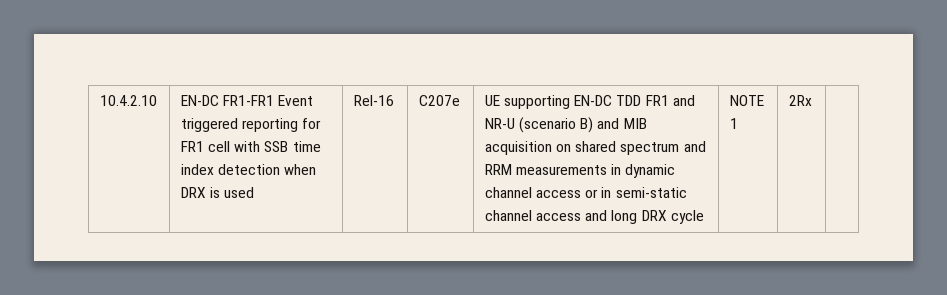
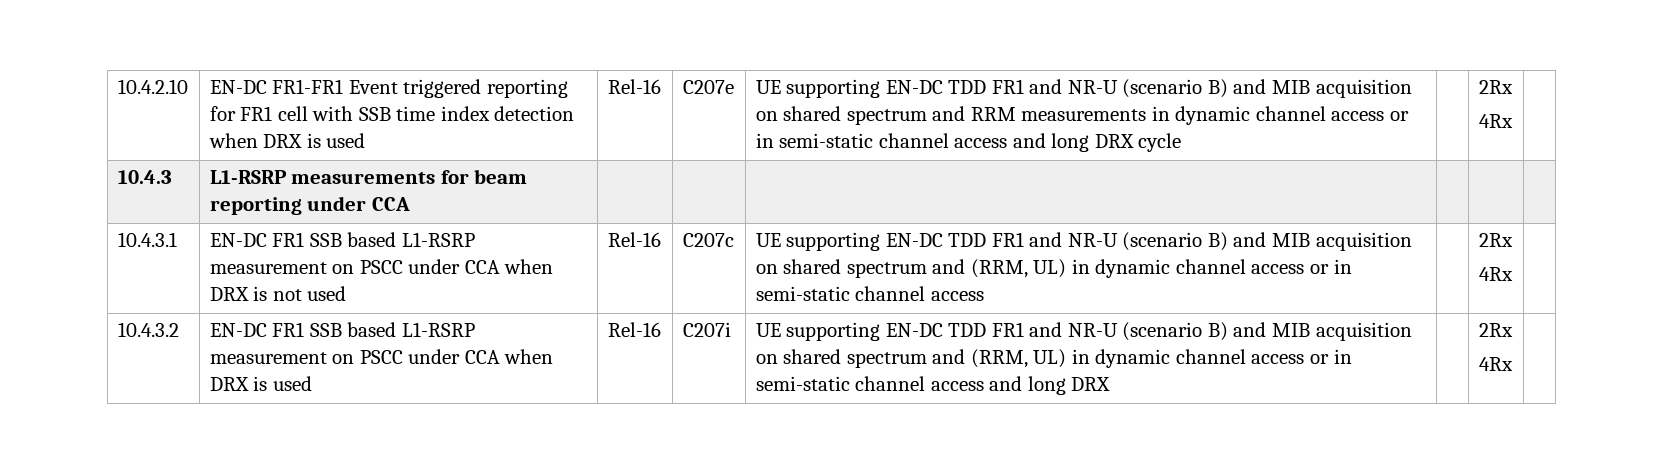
[729,95,764,106] [729,118,738,129] [788,95,812,106] NOTE 1 | 2Rx -> [1478,80,1513,94] [1478,114,1513,128] [117,170,172,184] [209,169,528,184] [209,196,410,215] [117,232,177,247] [209,232,475,247] [209,259,554,274] [209,286,347,301] [607,232,661,247] [682,233,734,247] [755,232,1412,251] [755,259,1352,278] [755,286,984,301] [1478,233,1513,247] [1478,267,1513,281] [117,322,179,337] [209,322,475,337] [209,349,554,364] [209,376,312,391] [607,322,661,337] [682,322,731,337] [755,322,1412,341] [755,349,1352,368] [755,376,1111,395] [1478,323,1513,337] [1478,357,1513,371] | 2Rx // 4Rx | // 10.4.3 | L1-RSRP measurements for beam reporting under CCA | | | | | | // 10.4.3.1 | EN-DC FR1 SSB based L1-RSRP measurement on PSCC under CCA when DRX is not used | Rel-16 | C207c | UE supporting EN-DC TDD FR1 and NR-U (scenario B) and MIB acquisition on shared spectrum and (RRM, UL) in dynamic channel access or in semi-static channel access | | 2Rx // 4Rx | // 10.4.3.2 | EN-DC FR1 SSB based L1-RSRP measurement on PSCC under CCA when DRX is used | Rel-16 | C207i | UE supporting EN-DC TDD FR1 and NR-U (scenario B) and MIB acquisition on shared spectrum and (RRM, UL) in dynamic channel access or in semi-static channel access and long DRX | | 2Rx // 4Rx

